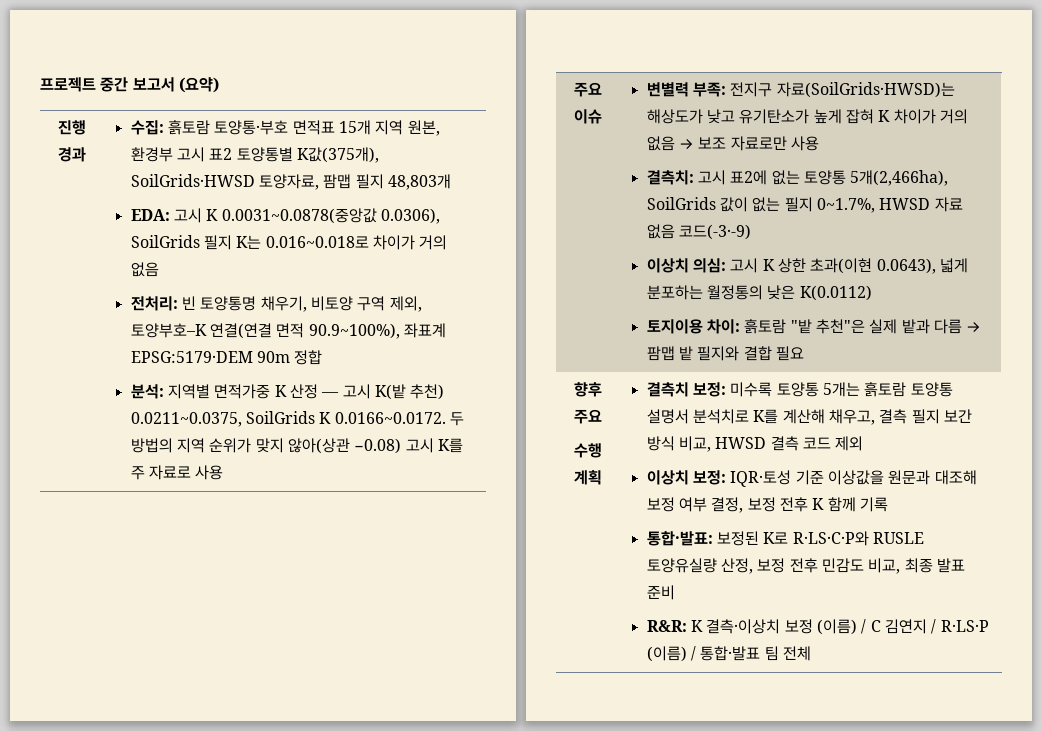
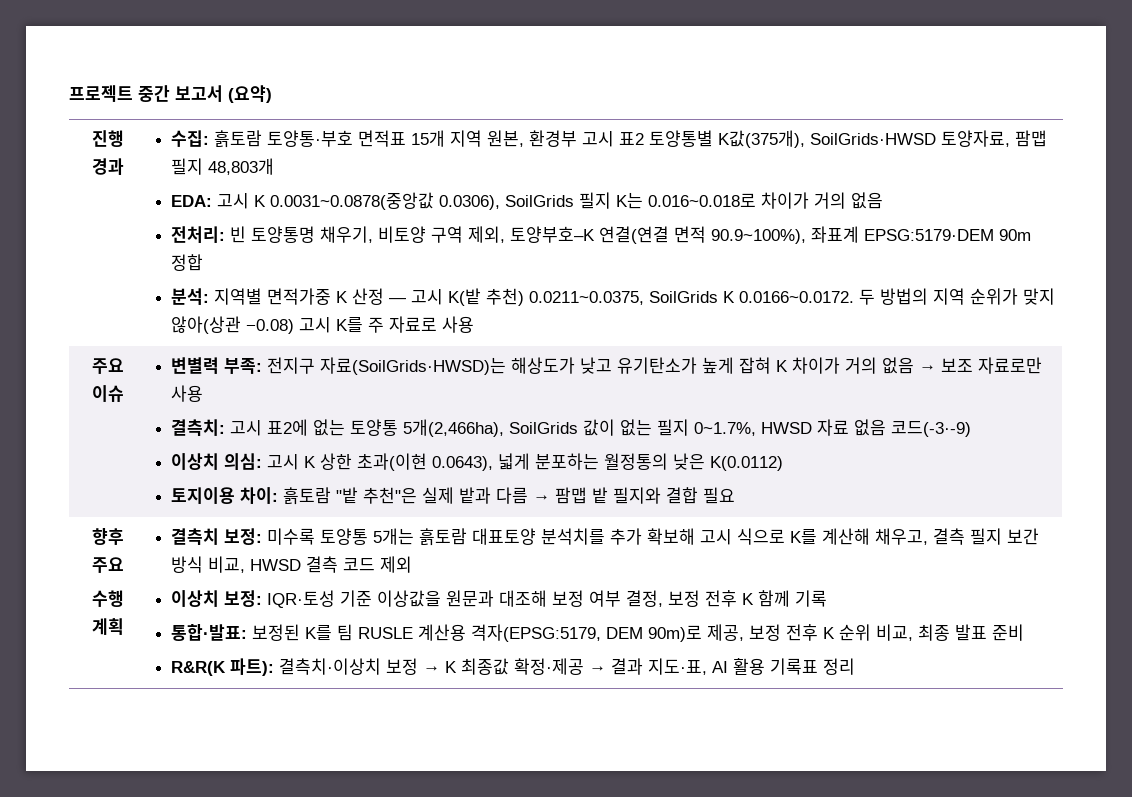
[910,382,953,397] [646,409,750,424] 토양통 설명서 분석치로 -> [471,528,785,545] 대표토양 분석치를 추가 확보해 고시 식으로
[763,531,924,546] [646,558,965,574] [646,585,675,600] [646,619,989,635] [646,646,811,662] K로 R·LS·C·P와 RUSLE 토양유실량 산정, 보정 전후 민감도 비교, 최종 발표 준비 // R&R: K 결측·이상치 보정 (이름) / C 김연지 / R·LS·P (이름) / 통합·발표 팀 전체 -> [304,624,1024,642] [170,658,855,676] K를 팀 RUSLE 계산용 격자(EPSG:5179, DEM 90m)로 제공, 보정 전후 K 순위 비교, 최종 발표 준비 // R&R(K 파트): 결측치·이상치 보정 → K 최종값 확정·제공 → 결과 지도·표, AI 활용 기록표 정리

